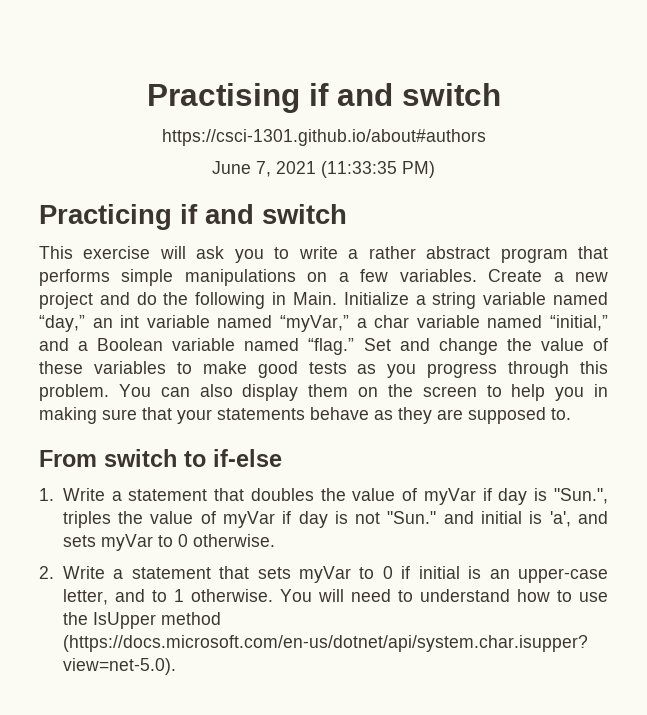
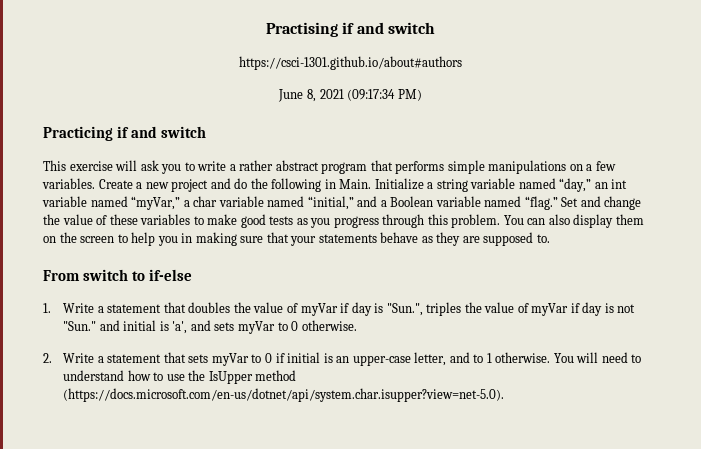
[256,161,397,178] 7, 2021 (11:33:35 -> [306,89,396,102] 8, 2021 (09:17:34

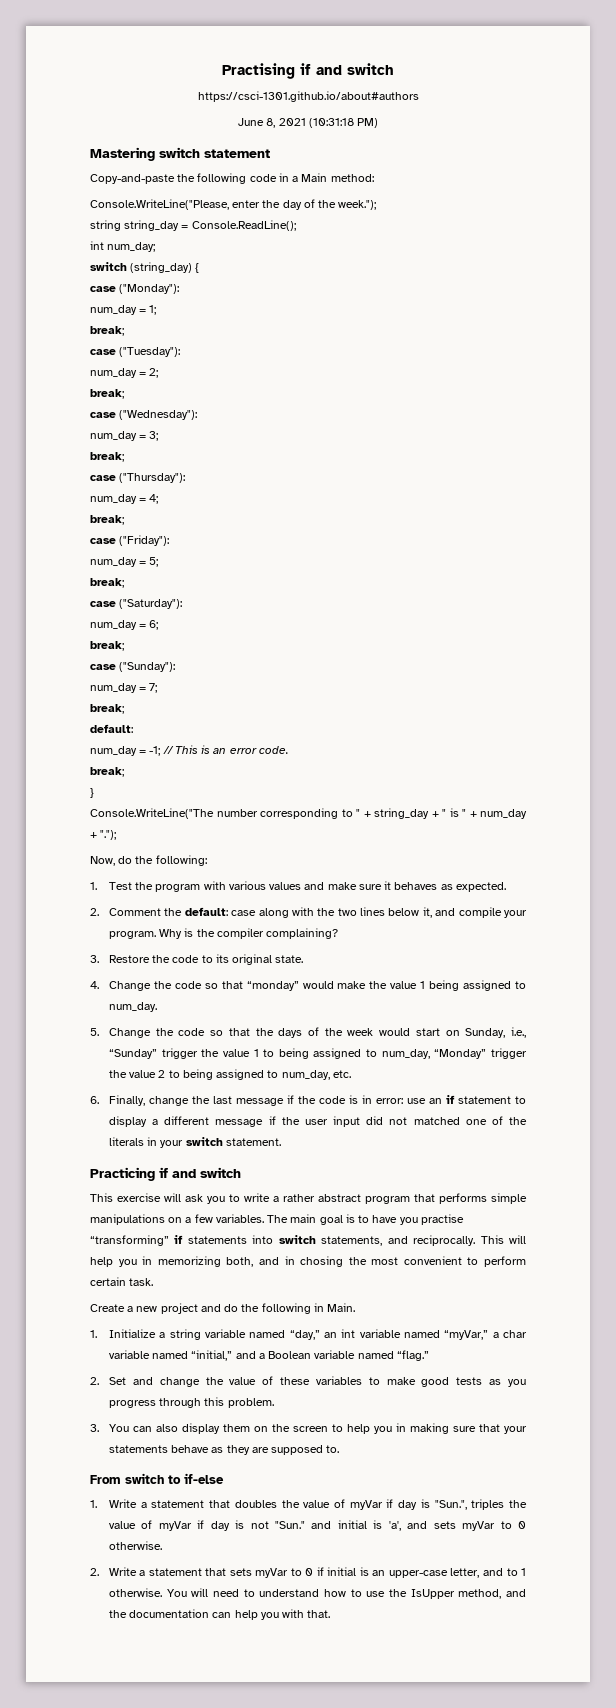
[347,89,396,101] (09:17:34 -> [308,118,354,128] (10:31:18
(422, 95) none -> [90,147,270,161] [90,173,374,184] [90,199,377,210] [90,220,296,231] [90,241,156,252] [90,262,200,273] [90,284,180,294] [90,305,157,315] [90,326,124,336] [90,347,181,357] [90,368,159,378] [90,389,124,399] [90,410,198,420] [90,431,159,441] [90,452,124,462] [90,473,186,483] [90,494,159,504] [90,515,124,525] [90,535,170,546] [90,557,159,567] [90,578,124,588] [90,599,183,609] [90,620,159,630] [90,641,124,651] [90,662,176,672] [90,683,158,693] [90,704,124,714] [90,724,133,733] [90,745,289,756] [90,767,124,777] [90,788,94,798] [90,808,527,819] [90,830,117,840] [90,855,207,866] [90,881,506,892] [90,907,527,918] [108,928,339,939] [90,954,304,965] [90,980,526,991] [108,1002,157,1012] [90,1027,526,1038] [108,1048,527,1059] [108,1069,351,1080] [90,1095,526,1106] [108,1116,527,1127] [108,1137,281,1148] // Mastering switch statement // Copy-and-paste the following code in a Main method: // Console.WriteLine("Please, enter the day of the week."); // string string_day = Console.ReadLine(); // int num_day; // switch (string_day) { // case ("Monday"): // num_day = 1; // break; // case ("Tuesday"): // num_day = 2; // break; // case ("Wednesday"): // num_day = 3; // break; // case ("Thursday"): // num_day = 4; // break; // case ("Friday"): // num_day = 5; // break; // case ("Saturday"): // num_day = 6; // break; // case ("Sunday"): // num_day = 7; // break; // default: // num_day = -1; // This is an error code. // break; // } // Console.WriteLine("The number corresponding to " + string_day + " is " + num_day + "."); // Now, do the following: // 1. Test the program with various values and make sure it behaves as expected. // 2. Comment the default: case along with the two lines below it, and compile your program. Why is the compiler complaining? // 3. Restore the code to its original state. // 4. Change the code so that “monday” would make the value 1 being assigned to num_day. // 5. Change the code so that the days of the week would start on Sunday, i.e., “Sunday” trigger the value 1 to being assigned to num_day, “Monday” trigger the value 2 to being assigned to num_day, etc. // 6. Finally, change the last message if the code is in error: use an if statement to display a different message if the user input did not matched one of the literals in your switch statement.
(95, 183) none -> [267,1214,464,1225] [90,1235,526,1246] [90,1256,526,1267] [90,1277,154,1286] The main goal is to have you practise “transforming” if statements into switch statements, and reciprocally. This will help you in memorizing both, and in chosing the most convenient to perform certain task. //
(372, 184) none -> [90,1330,97,1338] // 1.
(558, 203) none -> [90,1377,99,1385] // 2.
(501, 221) none -> [90,1424,99,1432] // 3.
[255,370,297,381] [63,388,505,402] method (https://docs.microsoft.com/en-us/dotnet/api/system.char.isupper?view=net-5.0). -> [458,1589,527,1599] [108,1609,331,1620] method, and the documentation can help you with that.

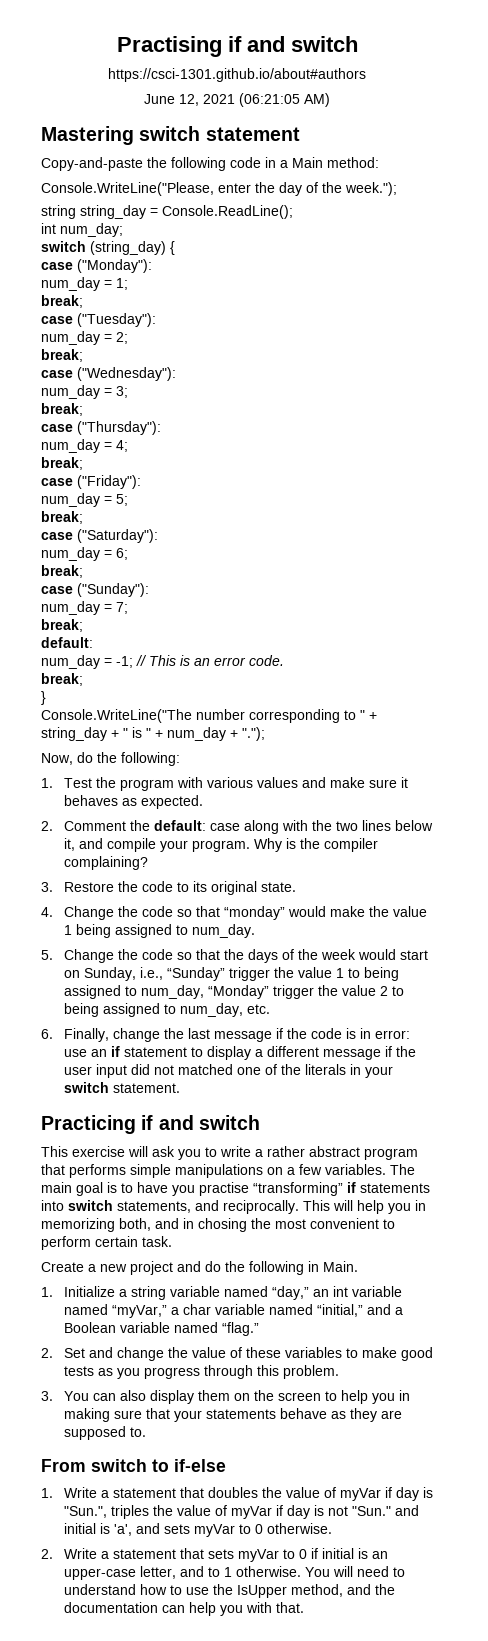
[266,118,378,128] 8, 2021 (10:31:18 PM) -> [179,93,330,107] 12, 2021 (06:21:05 AM)

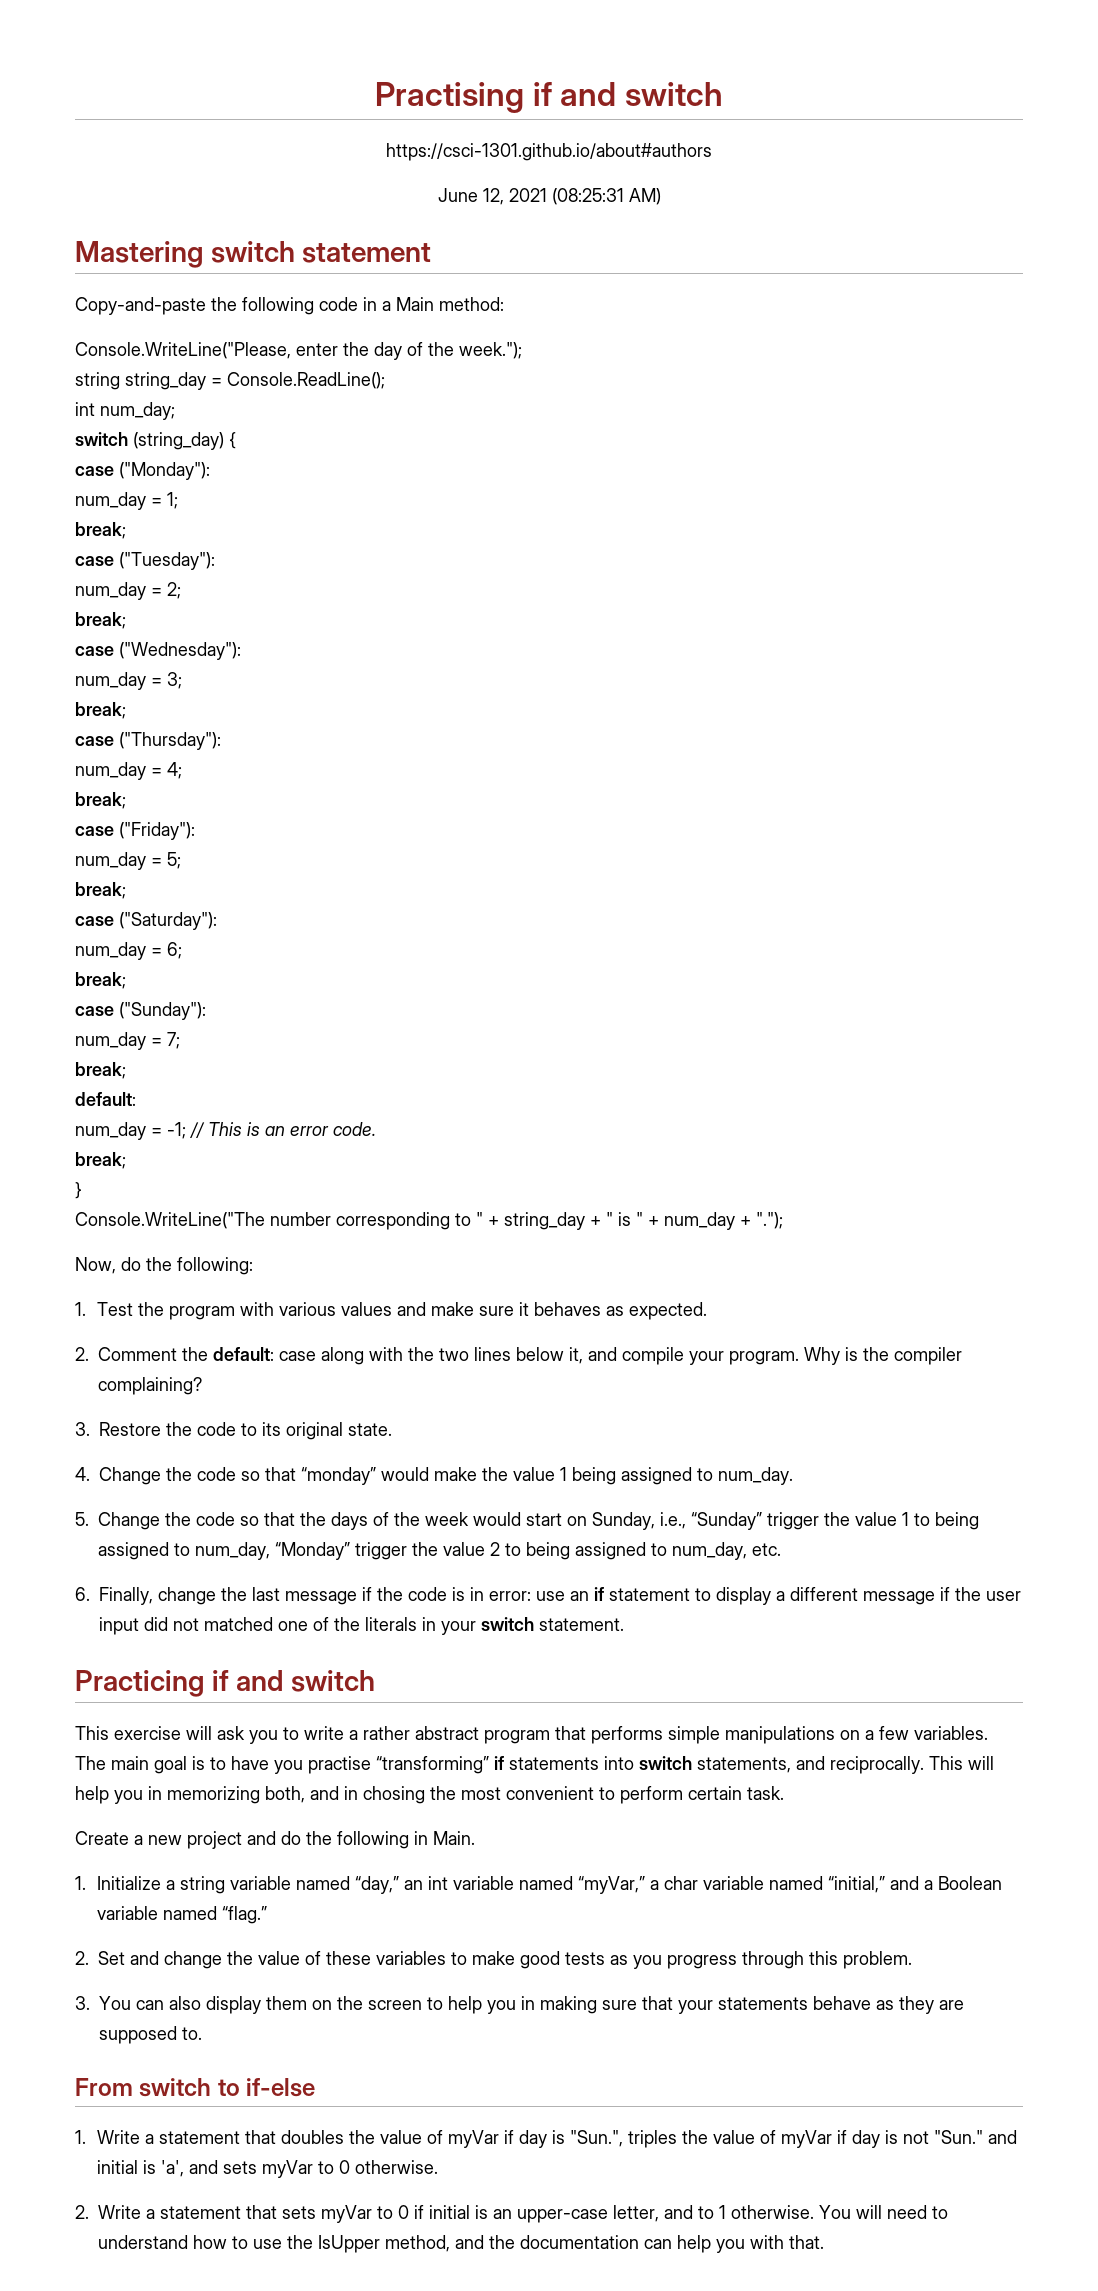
[239,93,300,107] (06:21:05 -> [551,188,624,205] (08:25:31

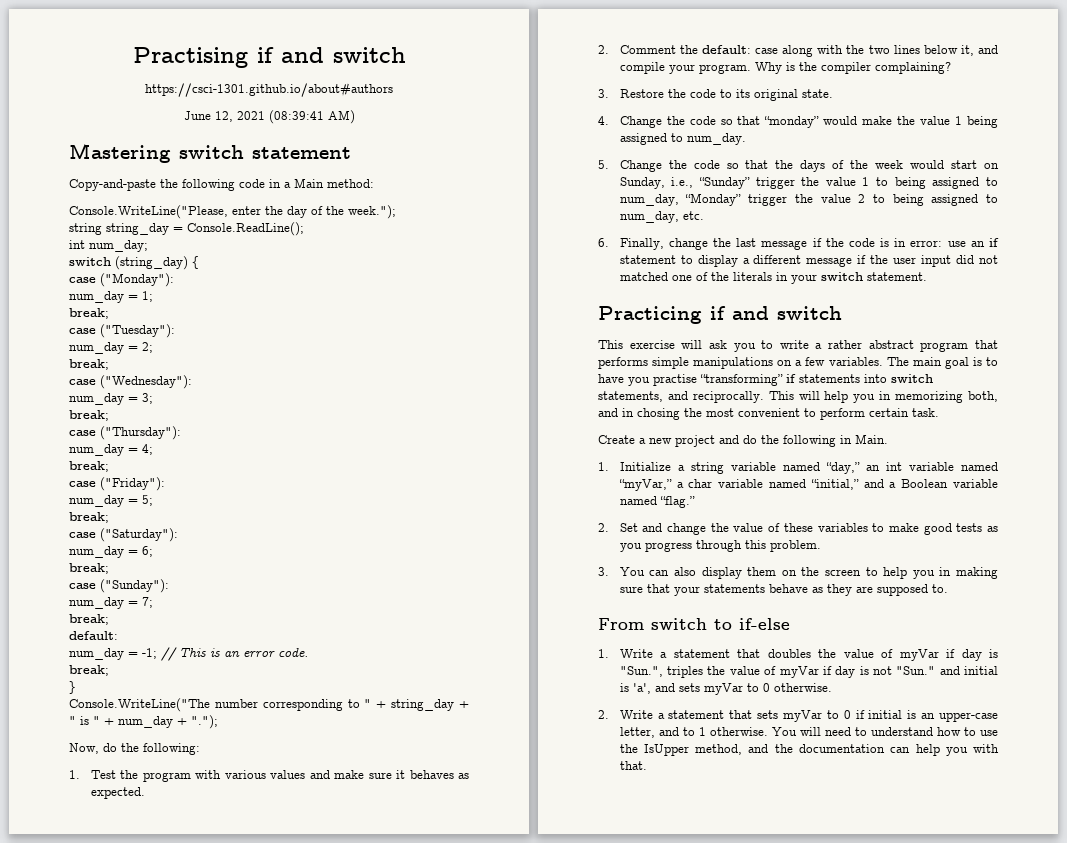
[551,188,624,205] (08:25:31 -> [268,110,324,124] (08:39:41

